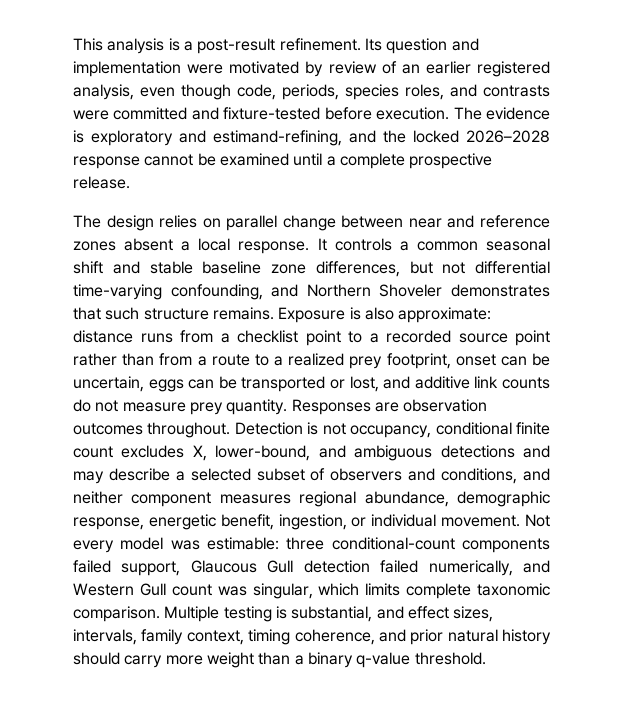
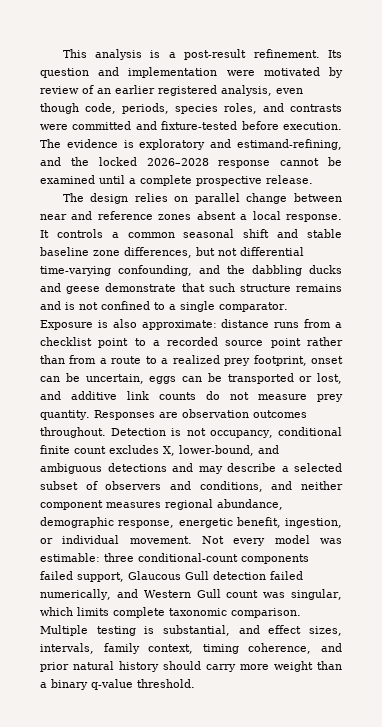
[306,284,550,297] [73,307,274,320] Northern Shoveler demonstrates that such structure remains. -> [227,265,342,276] [40,283,342,294] [40,301,288,312] the dabbling ducks and geese demonstrate that such structure remains and is not confined to a single comparator.

